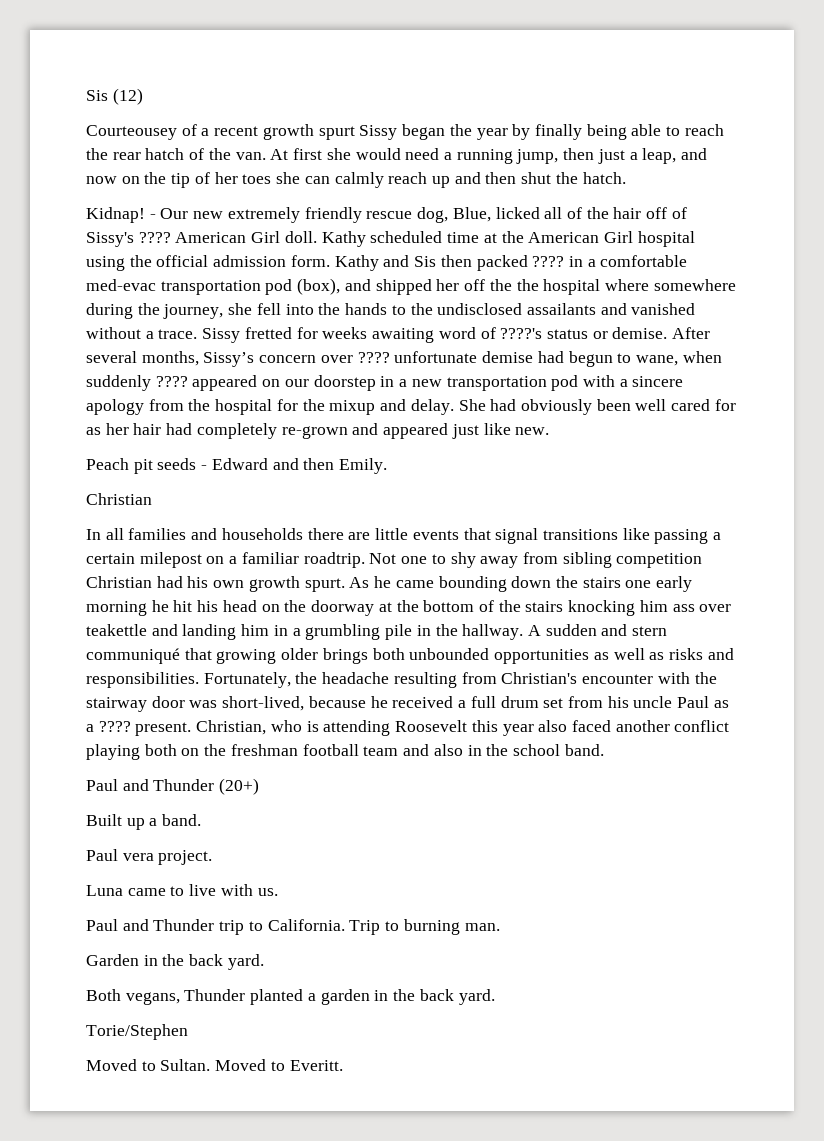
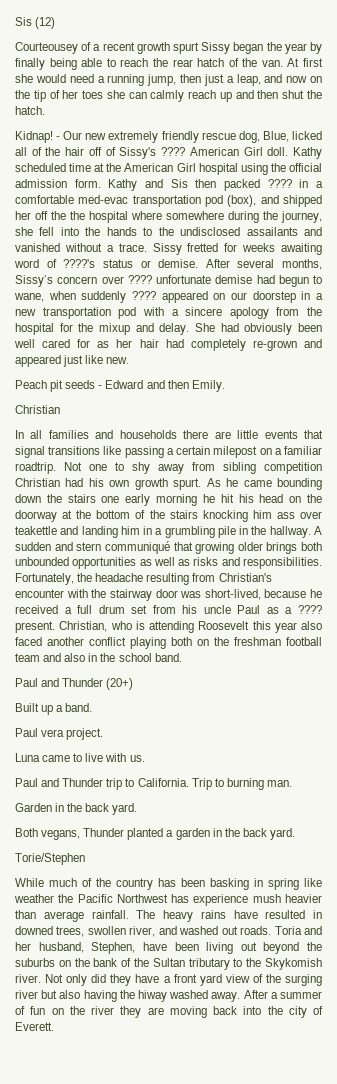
[86,1059,343,1071] Moved to Sultan. Moved to Everitt. -> [15,878,322,890] [14,894,322,906] [15,910,322,922] [15,926,323,937] [15,942,322,954] [15,958,323,970] [15,974,323,986] [15,990,322,1002] [15,1006,323,1018] [15,1022,54,1031] While much of the country has been basking in spring like weather the Pacific Northwest has experience mush heavier than average rainfall. The heavy rains have resulted in downed trees, swollen river, and washed out roads. Toria and her husband, Stephen, have been living out beyond the suburbs on the bank of the Sultan tributary to the Skykomish river. Not only did they have a front yard view of the surging river but also having the hiway washed away. After a summer of fun on the river they are moving back into the city of Everett.

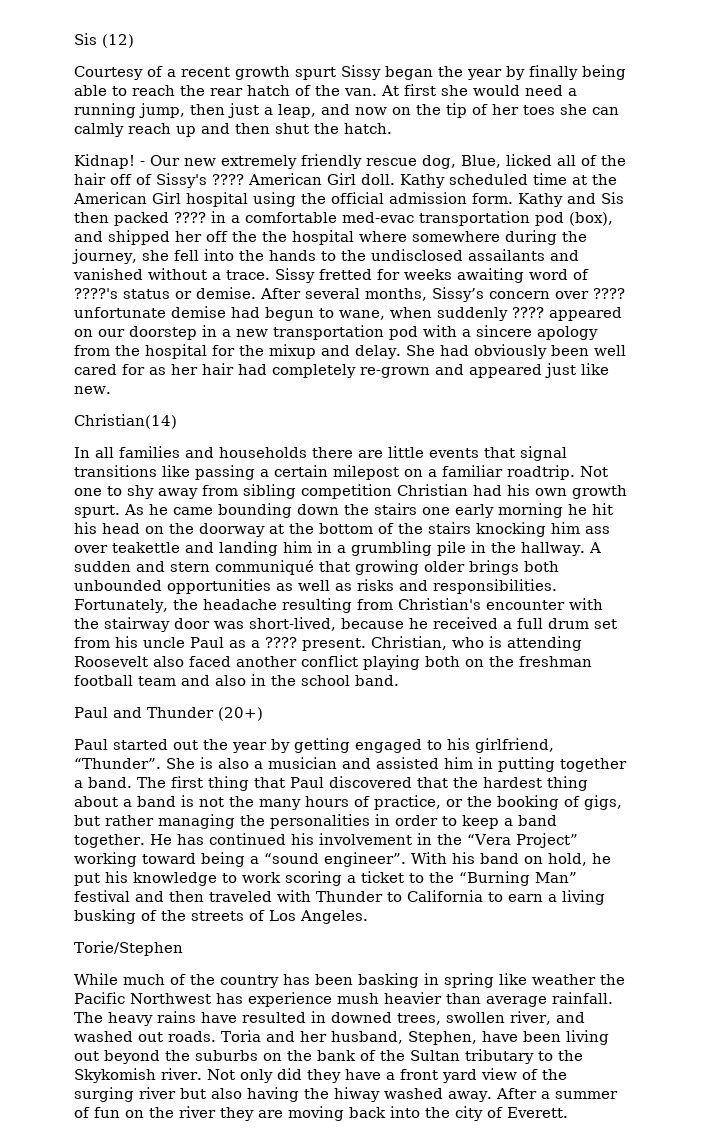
[15,42,78,54] Courteousey -> [74,66,143,80] Courtesy
[15,380,225,392] [15,405,60,414] Peach pit seeds - Edward and then Emily. // Christian -> [74,414,177,429] Christian(14)
[252,621,297,633] this year -> (148, 661) none
[15,703,93,715] [15,728,104,740] [15,753,145,762] [15,778,292,790] [15,803,138,815] [15,828,295,840] Built up a band. // Paul vera project. // Luna came to live with us. // Paul and Thunder trip to California. Trip to burning man. // Garden in the back yard. // Both vegans, Thunder planted a garden in the back yard. -> [74,738,554,753] [74,757,627,772] [74,776,588,791] [74,795,622,810] [74,814,557,829] [74,833,578,848] [74,852,611,867] [74,871,577,886] [74,890,605,905] [74,909,368,924] Paul started out the year by getting engaged to his girlfriend, “Thunder”. She is also a musician and assisted him in putting together a band. The first thing that Paul discovered that the hardest thing about a band is not the many hours of practice, or the booking of gigs, but rather managing the personalities in order to keep a band together. He has continued his involvement in the “Vera Project” working toward being a “sound engineer”. With his band on hold, he put his knowledge to work scoring a ticket to the “Burning Man” festival and then traveled with Thunder to California to earn a living busking of the streets of Los Angeles.

